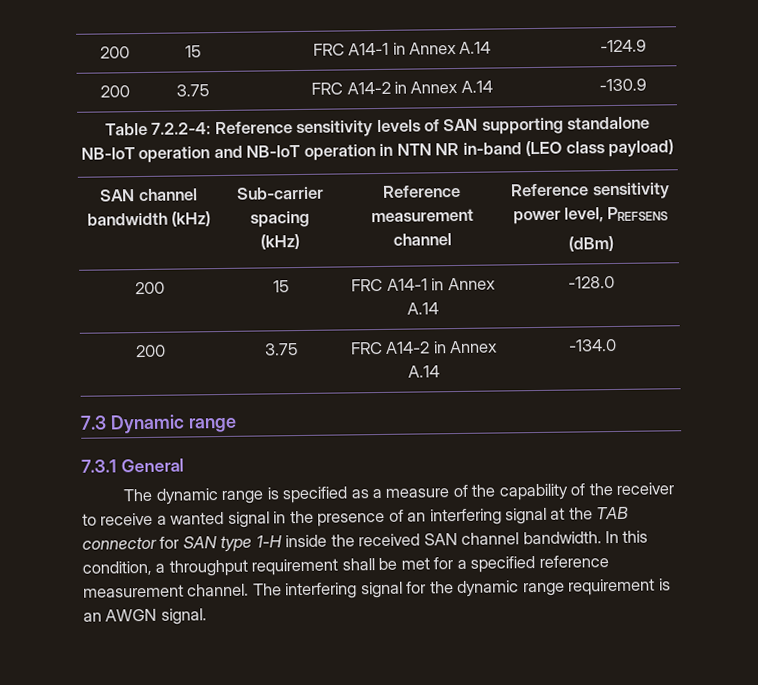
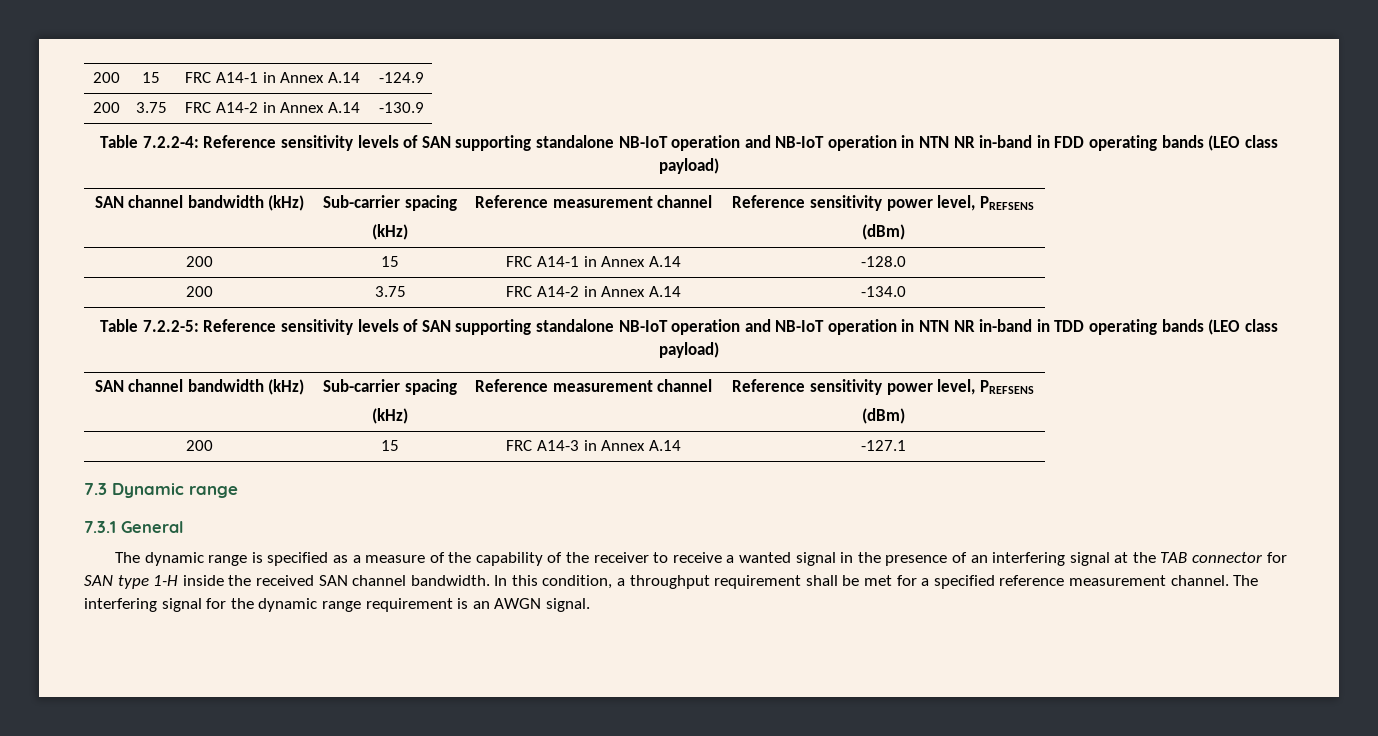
(522, 148) none -> [1036,135,1204,151] in FDD operating bands
(617, 345) none -> [100,319,1278,335] [659,342,719,358] [94,379,305,395] [323,379,457,395] [372,408,408,424] [474,379,713,392] [732,379,1034,395] [861,408,905,424] [186,440,213,451] [381,440,399,451] [506,440,681,451] [860,440,906,451] // Table 7.2.2-5: Reference sensitivity levels of SAN supporting standalone NB-IoT operation and NB-IoT operation in NTN NR in-band in TDD operating bands (LEO class payload) // SAN channel bandwidth (kHz) | Sub-carrier spacing // (kHz) | Reference measurement channel | Reference sensitivity power level, PREFSENS // (dBm) // 200 | 15 | FRC A14-3 in Annex A.14 | -127.1

